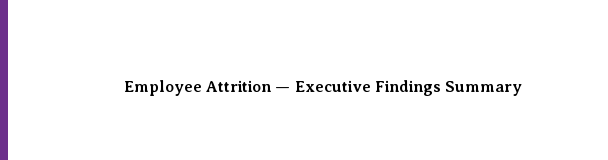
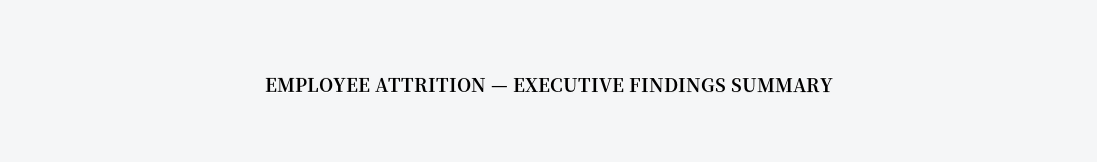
[123,80,523,96] Employee Attrition — Executive Findings Summary -> [263,77,834,93] EMPLOYEE ATTRITION — EXECUTIVE FINDINGS SUMMARY

